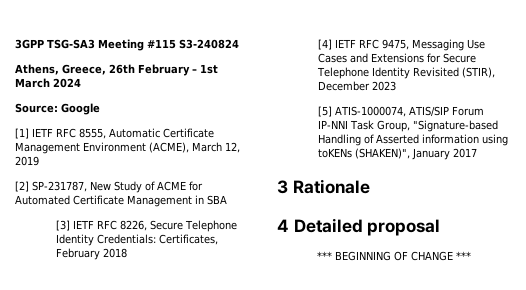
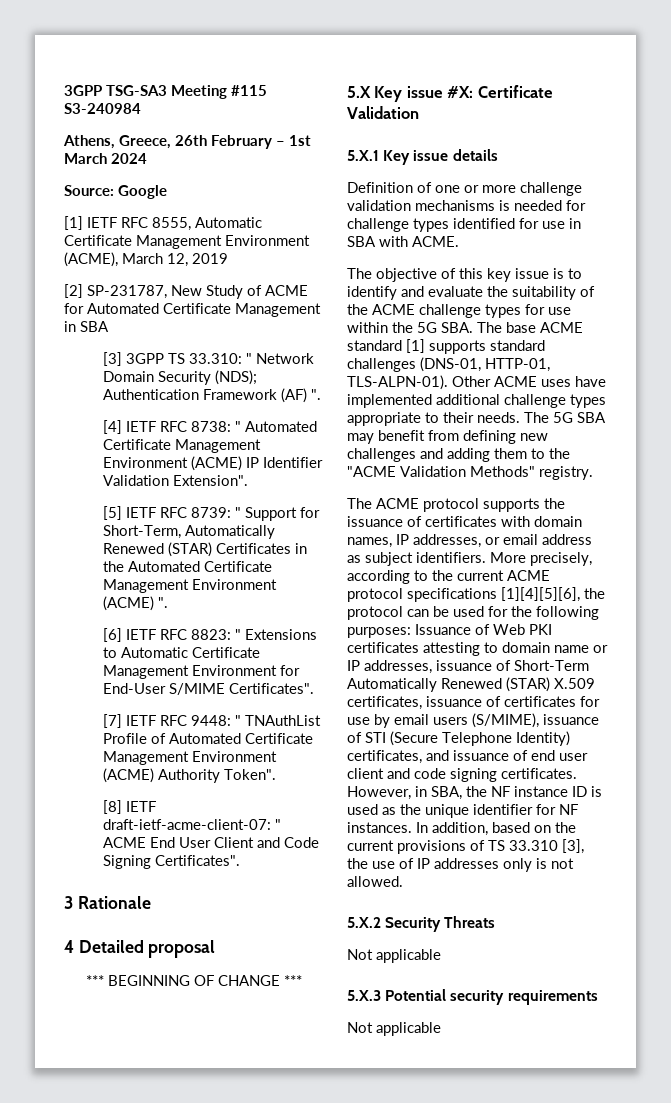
[179,39,239,49] S3-240824 -> [64,103,141,114] S3-240984
[73,220,238,232] [56,234,219,246] [56,248,128,260] [318,39,486,51] [318,53,477,63] [317,67,496,79] [318,81,397,91] [318,106,485,117] [318,120,499,132] [318,134,509,146] [318,148,478,160] IETF RFC 8226, Secure Telephone Identity Credentials: Certificates, February 2018 // [4] IETF RFC 9475, Messaging Use Cases and Extensions for Secure Telephone Identity Revisited (STIR), December 2023 // [5] ATIS-1000074, ATIS/SIP Forum IP-NNI Task Group, "Signature-based Handling of Asserted information using toKENs (SHAKEN)", January 2017 -> [126,353,315,364] [103,370,258,385] [103,388,322,403] [103,420,318,434] [103,439,262,453] [103,456,324,471] [103,475,249,486] [103,506,321,521] [103,525,276,539] [103,542,308,557] [103,561,273,572] [103,579,278,593] [103,596,169,611] [103,628,318,642] [103,647,261,658] [103,665,301,679] [103,683,315,695] [103,714,322,728] [103,733,314,744] [103,751,278,765] [103,768,277,783] [103,800,157,814] [103,819,282,830] [103,837,320,848] [103,855,241,869] 3GPP TS 33.310: " Network Domain Security (NDS); Authentication Framework (AF) ". // [4] IETF RFC 8738: " Automated Certificate Management Environment (ACME) IP Identifier Validation Extension". // [5] IETF RFC 8739: " Support for Short-Term, Automatically Renewed (STAR) Certificates in the Automated Certificate Management Environment (ACME) ". // [6] IETF RFC 8823: " Extensions to Automatic Certificate Management Environment for End-User S/MIME Certificates". // [7] IETF RFC 9448: " TNAuthList Profile of Automated Certificate Management Environment (ACME) Authority Token". // [8] IETF draft-ietf-acme-client-07: " ACME End User Client and Code Signing Certificates".
(471, 255) none -> [347,85,553,102] [347,106,419,119] [347,149,498,165] [347,182,582,196] [347,200,586,211] [347,218,581,232] [347,236,459,247] [347,268,582,282] [347,286,595,300] [347,304,571,318] [347,322,583,333] [347,339,545,354] [347,357,550,372] [347,375,606,390] [347,394,606,408] [347,412,606,426] [347,430,548,444] [347,448,570,462] [347,466,593,480] [347,498,565,512] [347,516,582,527] [347,534,592,548] [347,552,592,566] [347,570,550,584] [347,587,605,602] [347,606,599,620] [347,624,552,638] [347,642,608,656] [347,660,589,674] [347,677,595,692] [347,696,600,710] [347,713,599,728] [347,731,570,746] [347,750,588,764] [347,768,577,782] [347,786,602,800] [347,804,578,818] [347,822,576,836] [347,839,584,854] [347,858,574,872] [347,876,403,887] [347,916,496,932] [347,949,441,963] [347,989,598,1005] [347,1022,441,1036] // 5.X Key issue #X: Certificate Validation // 5.X.1 Key issue details // Definition of one or more challenge validation mechanisms is needed for challenge types identified for use in SBA with ACME. // The objective of this key issue is to identify and evaluate the suitability of the ACME challenge types for use within the 5G SBA. The base ACME standard [1] supports standard challenges (DNS-01, HTTP-01, TLS-ALPN-01). Other ACME uses have implemented additional challenge types appropriate to their needs. The 5G SBA may benefit from defining new challenges and adding them to the "ACME Validation Methods" registry. // The ACME protocol supports the issuance of certificates with domain names, IP addresses, or email address as subject identifiers. More precisely, according to the current ACME protocol specifications [1][4][5][6], the protocol can be used for the following purposes: Issuance of Web PKI certificates attesting to domain name or IP addresses, issuance of Short-Term Automatically Renewed (STAR) X.509 certificates, issuance of certificates for use by email users (S/MIME), issuance of STI (Secure Telephone Identity) certificates, and issuance of end user client and code signing certificates. However, in SBA, the NF instance ID is used as the unique identifier for NF instances. In addition, based on the current provisions of TS 33.310 [3], the use of IP addresses only is not allowed. // 5.X.2 Security Threats // Not applicable // 5.X.3 Potential security requirements // Not applicable

